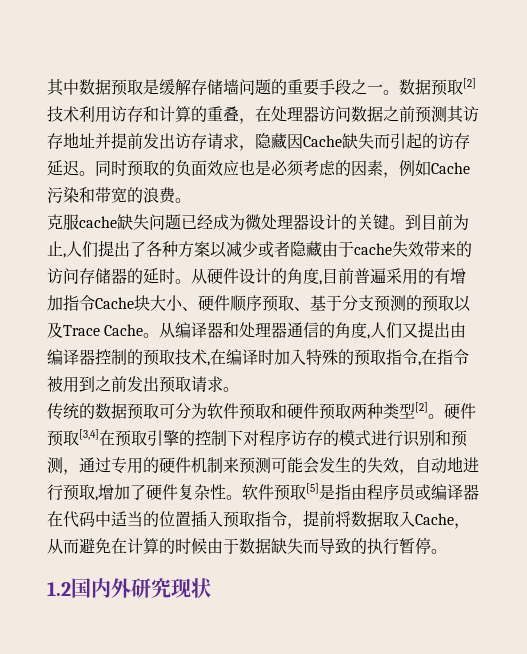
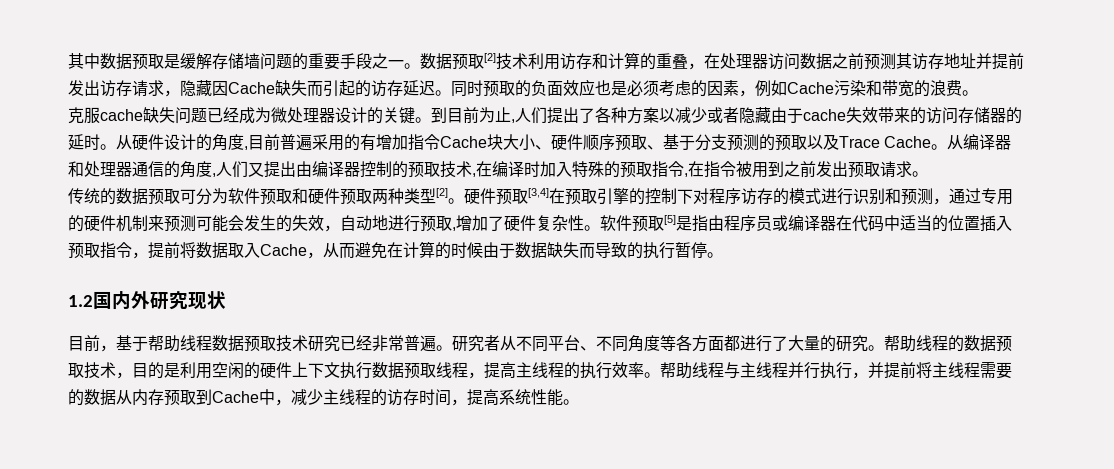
(212, 588) none -> [68,335,1012,352] [68,362,1012,379] [68,389,579,406] // 目前，基于帮助线程数据预取技术研究已经非常普遍。研究者从不同平台、不同角度等各方面都进行了大量的研究。帮助线程的数据预取技术，目的是利用空闲的硬件上下文执行数据预取线程，提高主线程的执行效率。帮助线程与主线程并行执行，并提前将主线程需要的数据从内存预取到Cache中，减少主线程的访存时间，提高系统性能。

